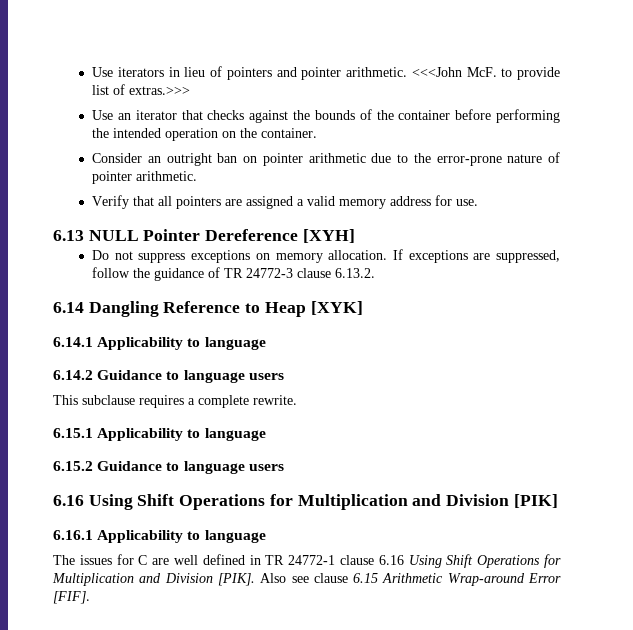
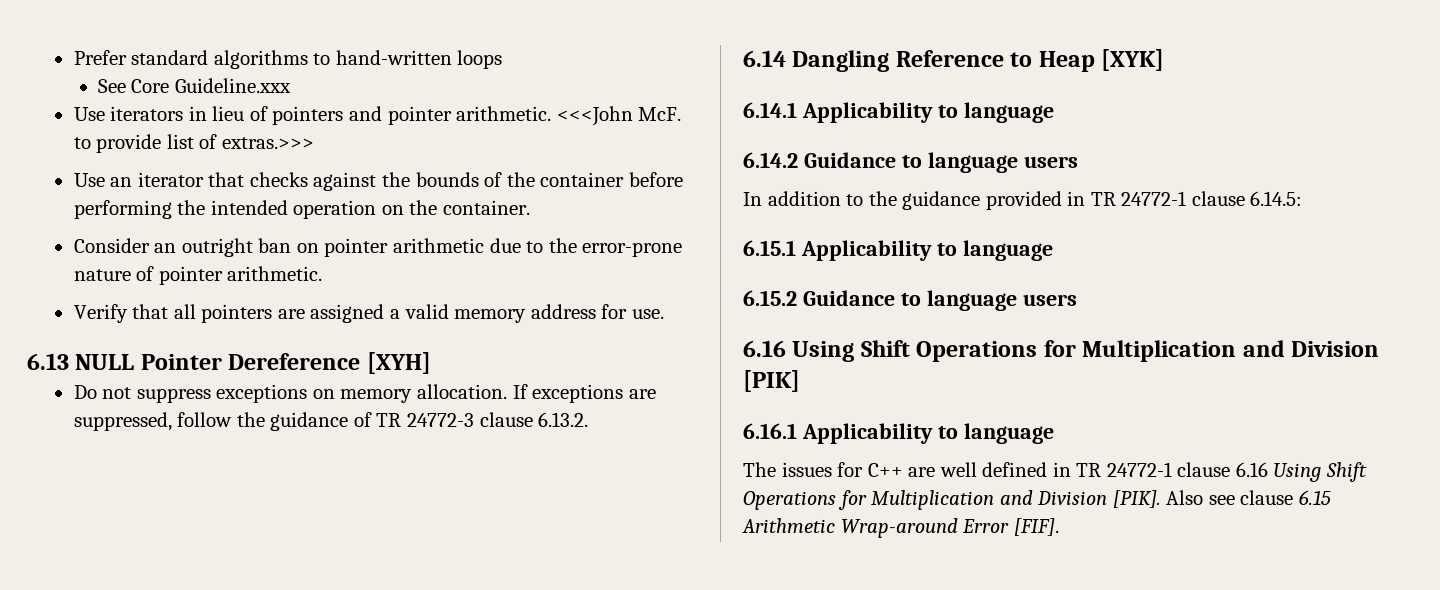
(92, 72) none -> [73,50,503,69] [97,78,292,93] Prefer standard algorithms to hand-written loops // See Core Guideline.xxx //
[53,395,297,408] This subclause requires a complete rewrite. -> [743,191,1303,210] In addition to the guidance provided in TR 24772-1 clause 6.14.5:
[138,555,148,565] C -> [867,463,903,477] C++

